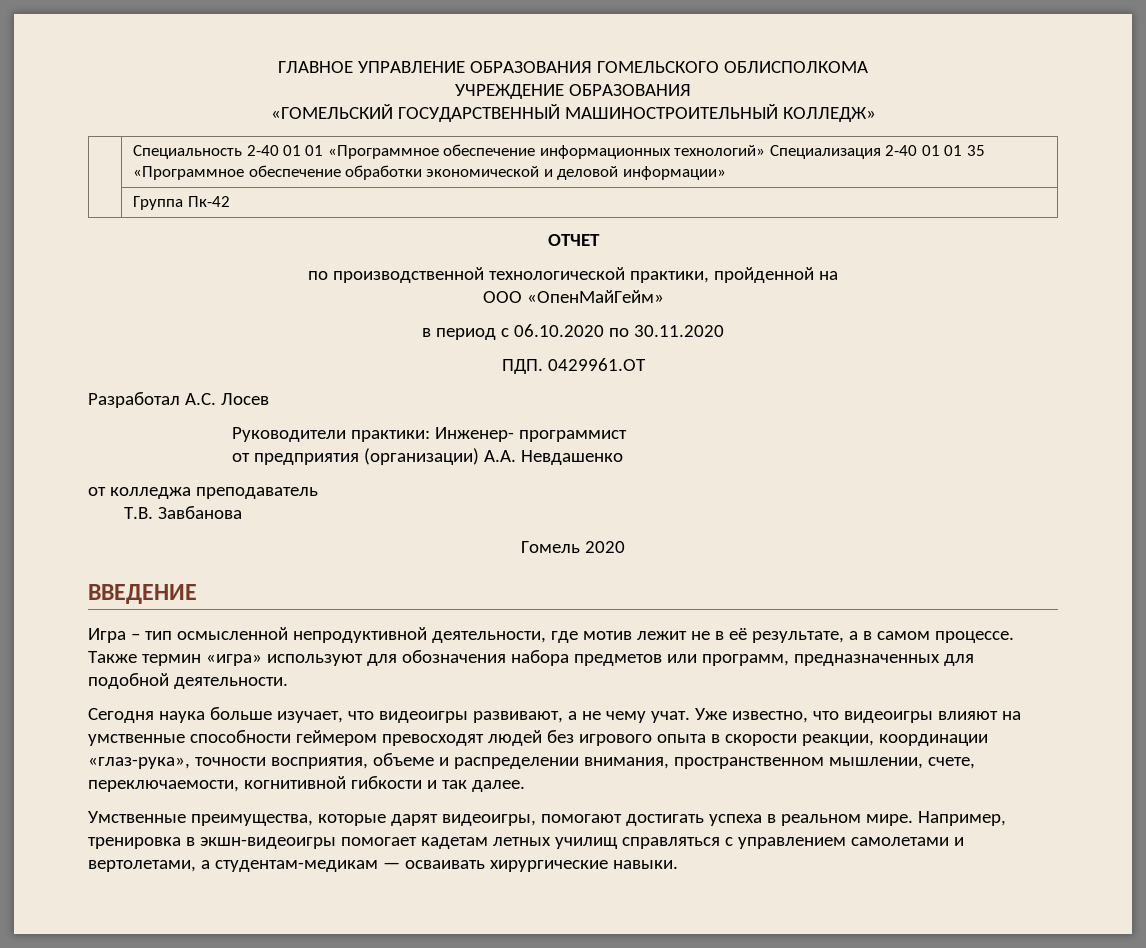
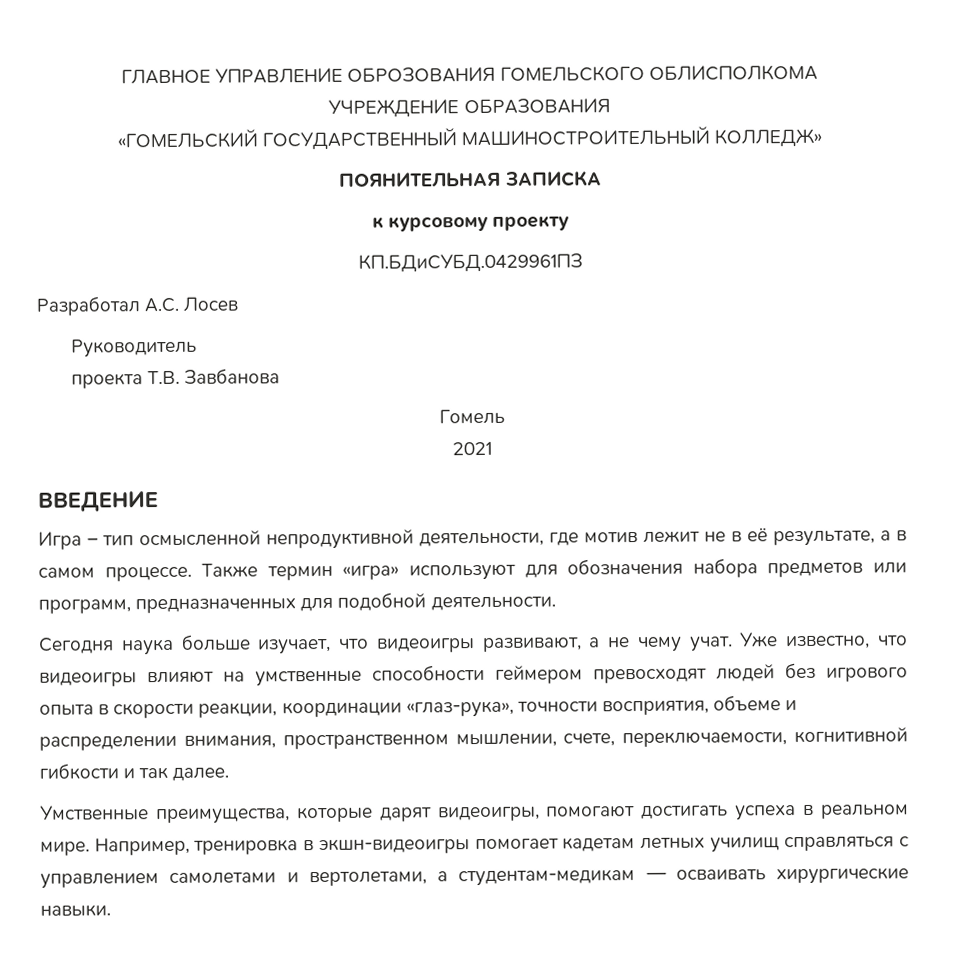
[470,61,592,73] ОБРАЗОВАНИЯ -> [347,66,496,83] ОБРОЗОВАНИЯ
[133,144,985,159] [133,165,726,180] [133,196,230,210] [547,234,600,246] [308,267,838,283] [482,290,664,303] [422,324,724,340] [501,358,646,374] [88,392,269,408] [231,427,627,442] [231,448,623,465] [88,487,318,499] // | Специальность 2-40 01 01 «Программное обеспечение информационных технологий» Специализация 2-40 01 01 35 «Программное обеспечение обработки экономической и деловой информации» // | Группа Пк-42 // ОТЧЕТ // по производственной технологической практики, пройденной на // ООО «ОпенМайГейм» // в период с 06.10.2020 по 30.11.2020 // ПДП. 0429961.ОТ // Разработал А.С. Лосев // Руководители практики: Инженер- программист // от предприятия (организации) А.А. Невдашенко // от колледжа преподаватель // -> [339,170,602,188] [371,215,571,232] [358,253,583,273] [36,296,239,316] [70,338,197,358] [70,373,143,389] // ПОЯНИТЕЛЬНАЯ ЗАПИСКА // к курсовому проекту // КП.БДиСУБД.0429961ПЗ // Разработал А.С. Лосев // Руководитель // проекта
[584,541,625,553] 2020 -> [451,441,492,456] // 2021

